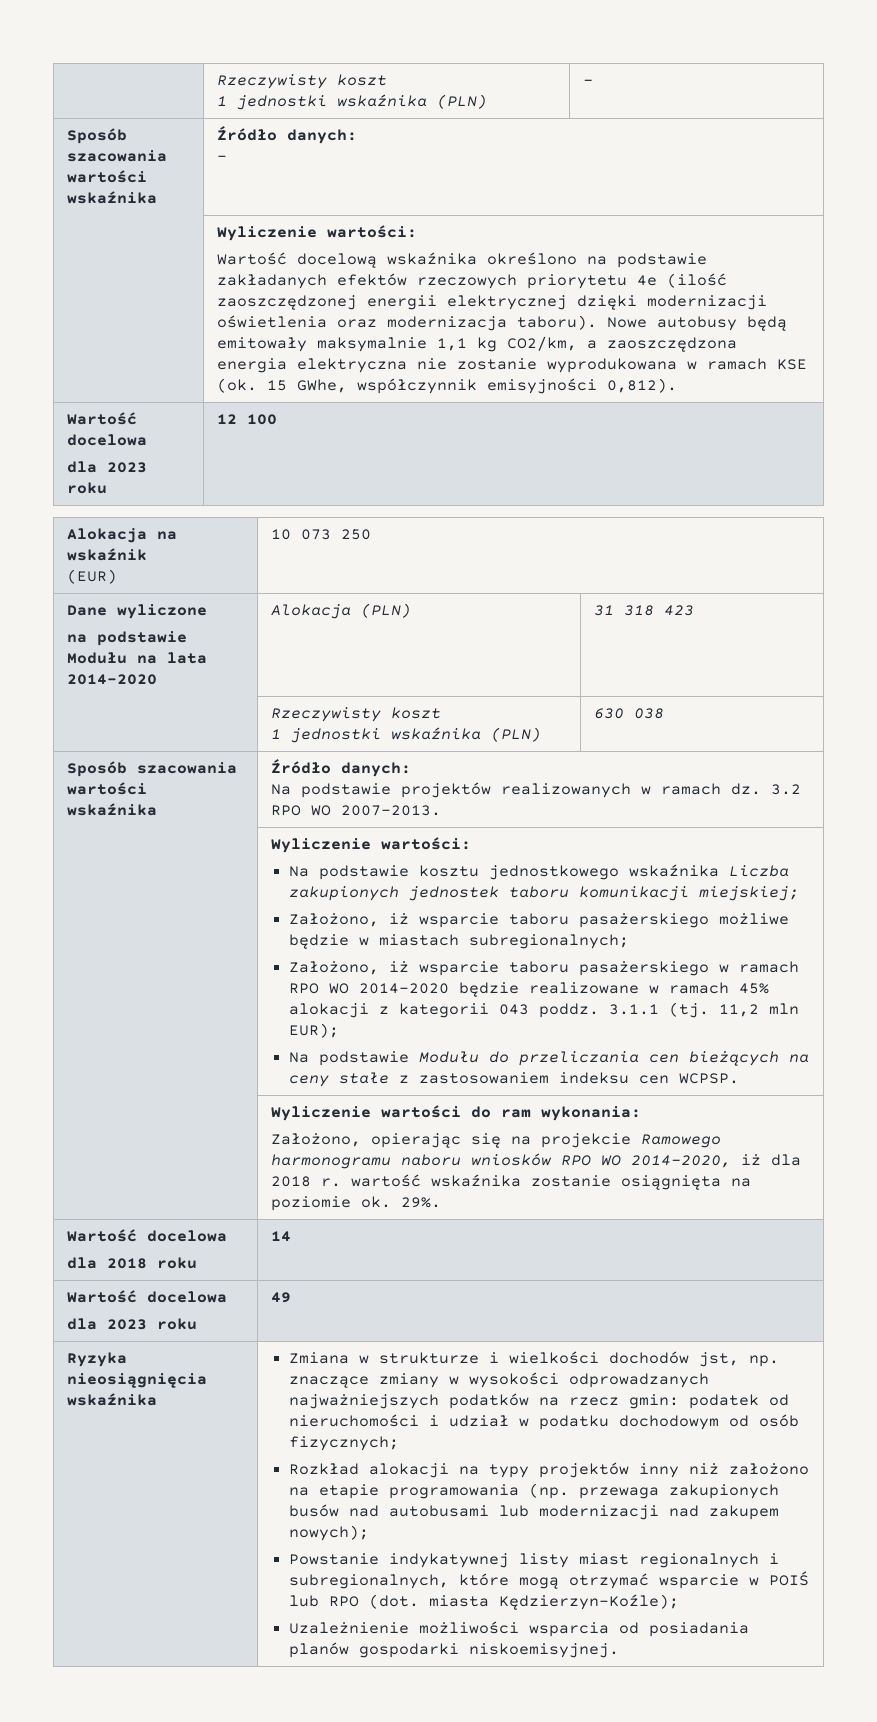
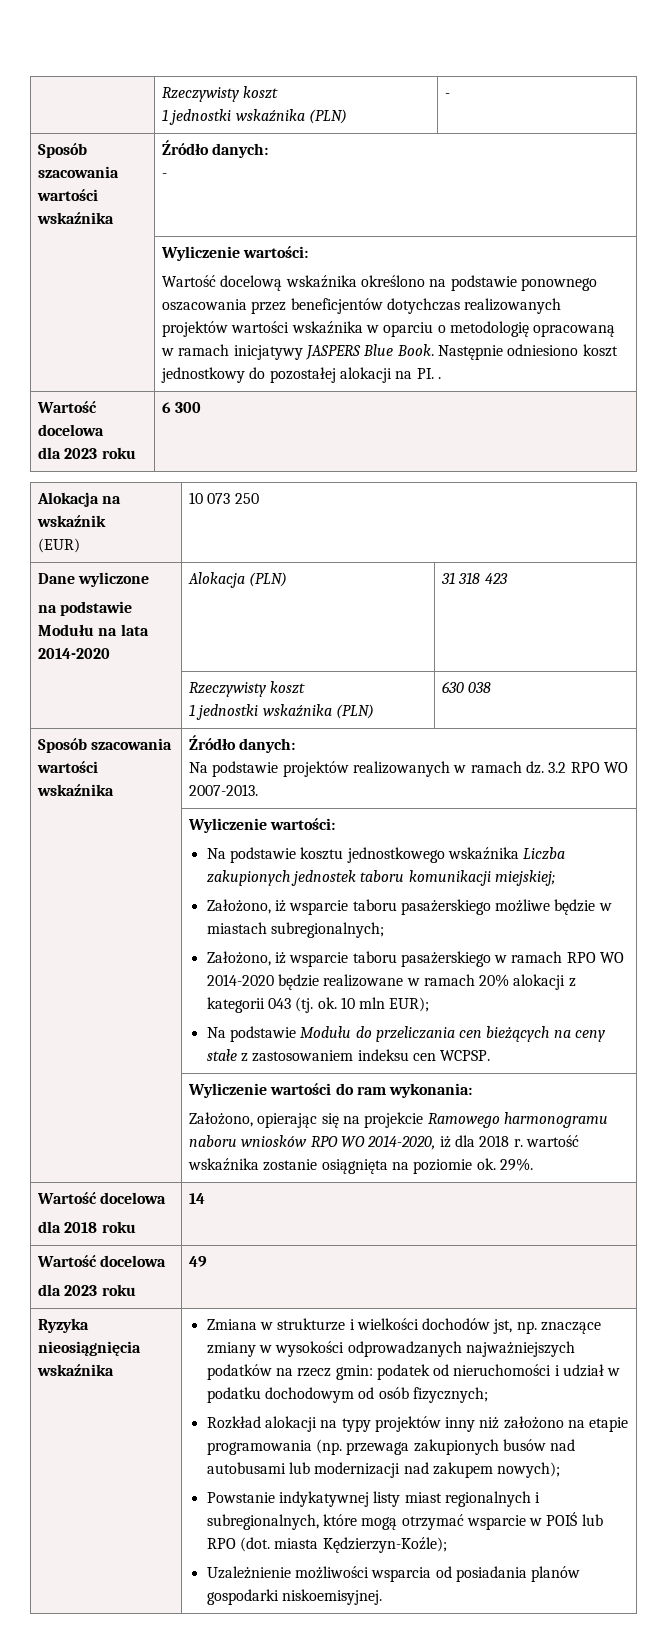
[216,273,727,289] [216,295,767,310] [216,315,787,331] [216,336,737,352] [216,358,807,373] [216,378,677,394] [66,412,137,425] [66,434,147,446] [66,461,147,473] [66,482,107,494] [216,414,277,425] zakładanych efektów rzeczowych priorytetu 4e (ilość zaoszczędzonej energii elektrycznej dzięki modernizacji oświetlenia oraz modernizacja taboru). Nowe autobusy będą emitowały maksymalnie 1,1 kg CO2/km, a zaoszczędzona energia elektryczna nie zostanie wyprodukowana w ramach KSE (ok. 15 GWhe, współczynnik emisyjności 0,812). // Wartość docelowa // dla 2023 roku | 12 100 -> [520,278,597,291] [161,298,562,314] [161,321,616,337] [160,344,618,360] [160,367,441,383] [36,401,97,413] [37,424,104,436] [37,447,136,459] [161,402,202,413] ponownego oszacowania przez beneficjentów dotychczas realizowanych projektów wartości wskaźnika w oparciu o metodologię opracowaną w ramach inicjatywy JASPERS Blue Book. Następnie odniesiono koszt jednostkowy do pozostałej alokacji na PI. . // Wartość docelowa // dla 2023 roku | 6 300
[738,983,769,994] 45% -> [479,974,510,987] 20%
[538,1002,759,1018] poddz. 3.1.1 (tj. 11,2 -> [295,997,355,1013] (tj. ok. 10

